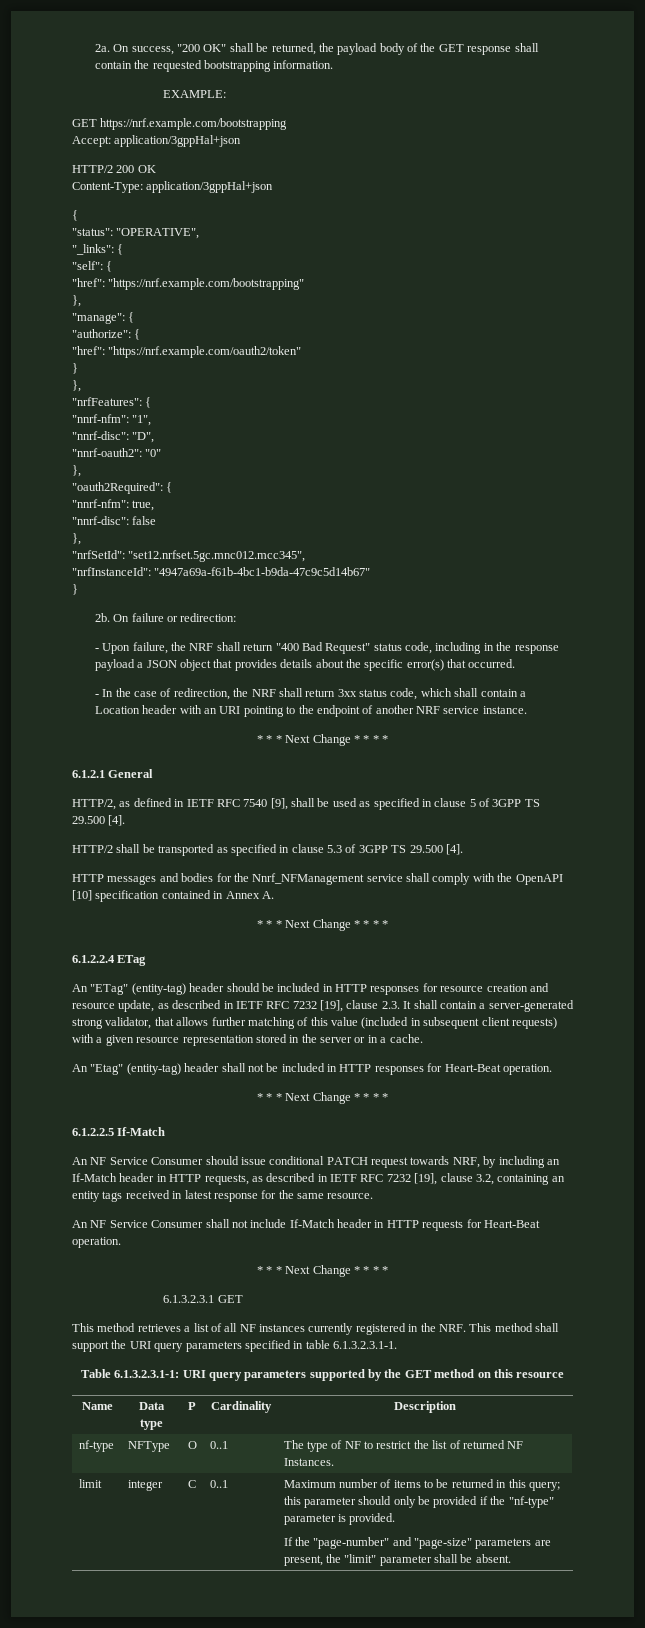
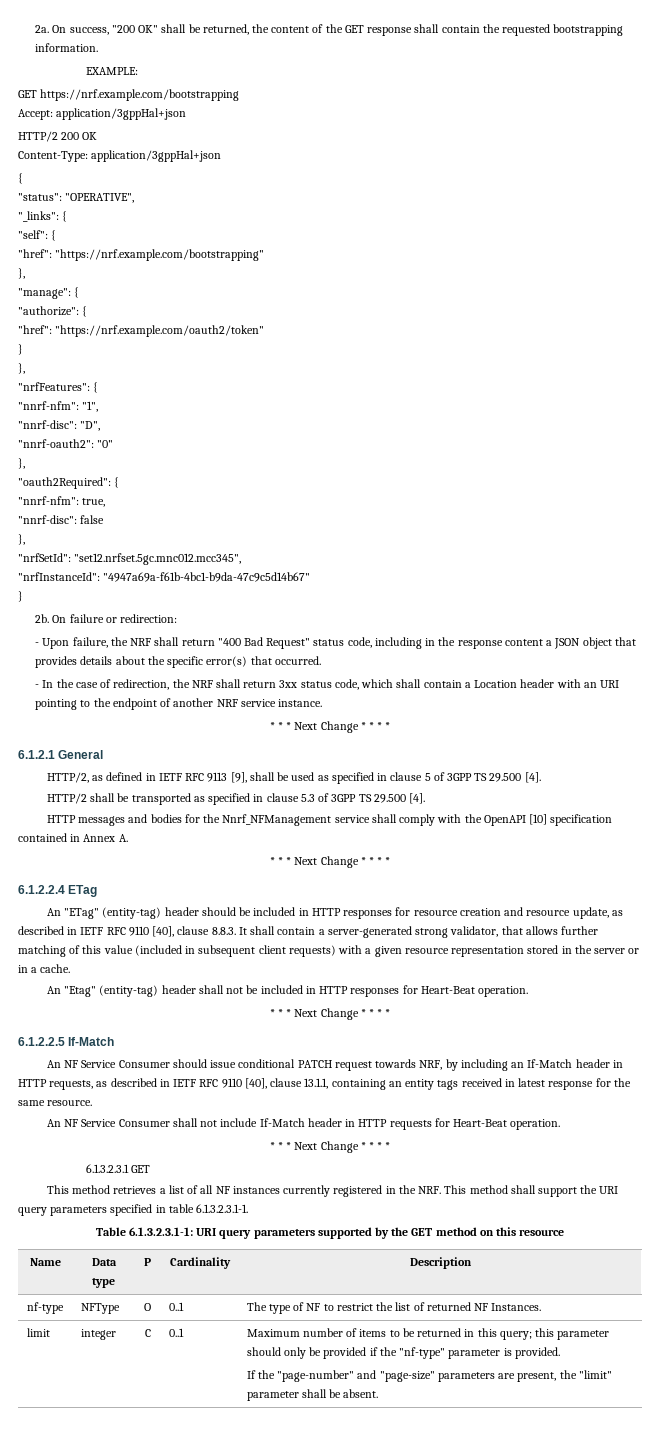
[337,43,405,55] payload body -> [271,26,310,33] content
[94,659,135,671] payload -> [504,639,543,646] content
[243,799,268,807] 7540 -> [207,772,228,782] 9113
[292,1000,400,1012] 7232 [19], clause 2.3. -> [128,926,236,937] 9110 [40], clause 8.8.3.
[386,1173,494,1185] 7232 [19], clause 3.2, -> [221,1078,329,1089] 9110 [40], clause 13.1.1,

